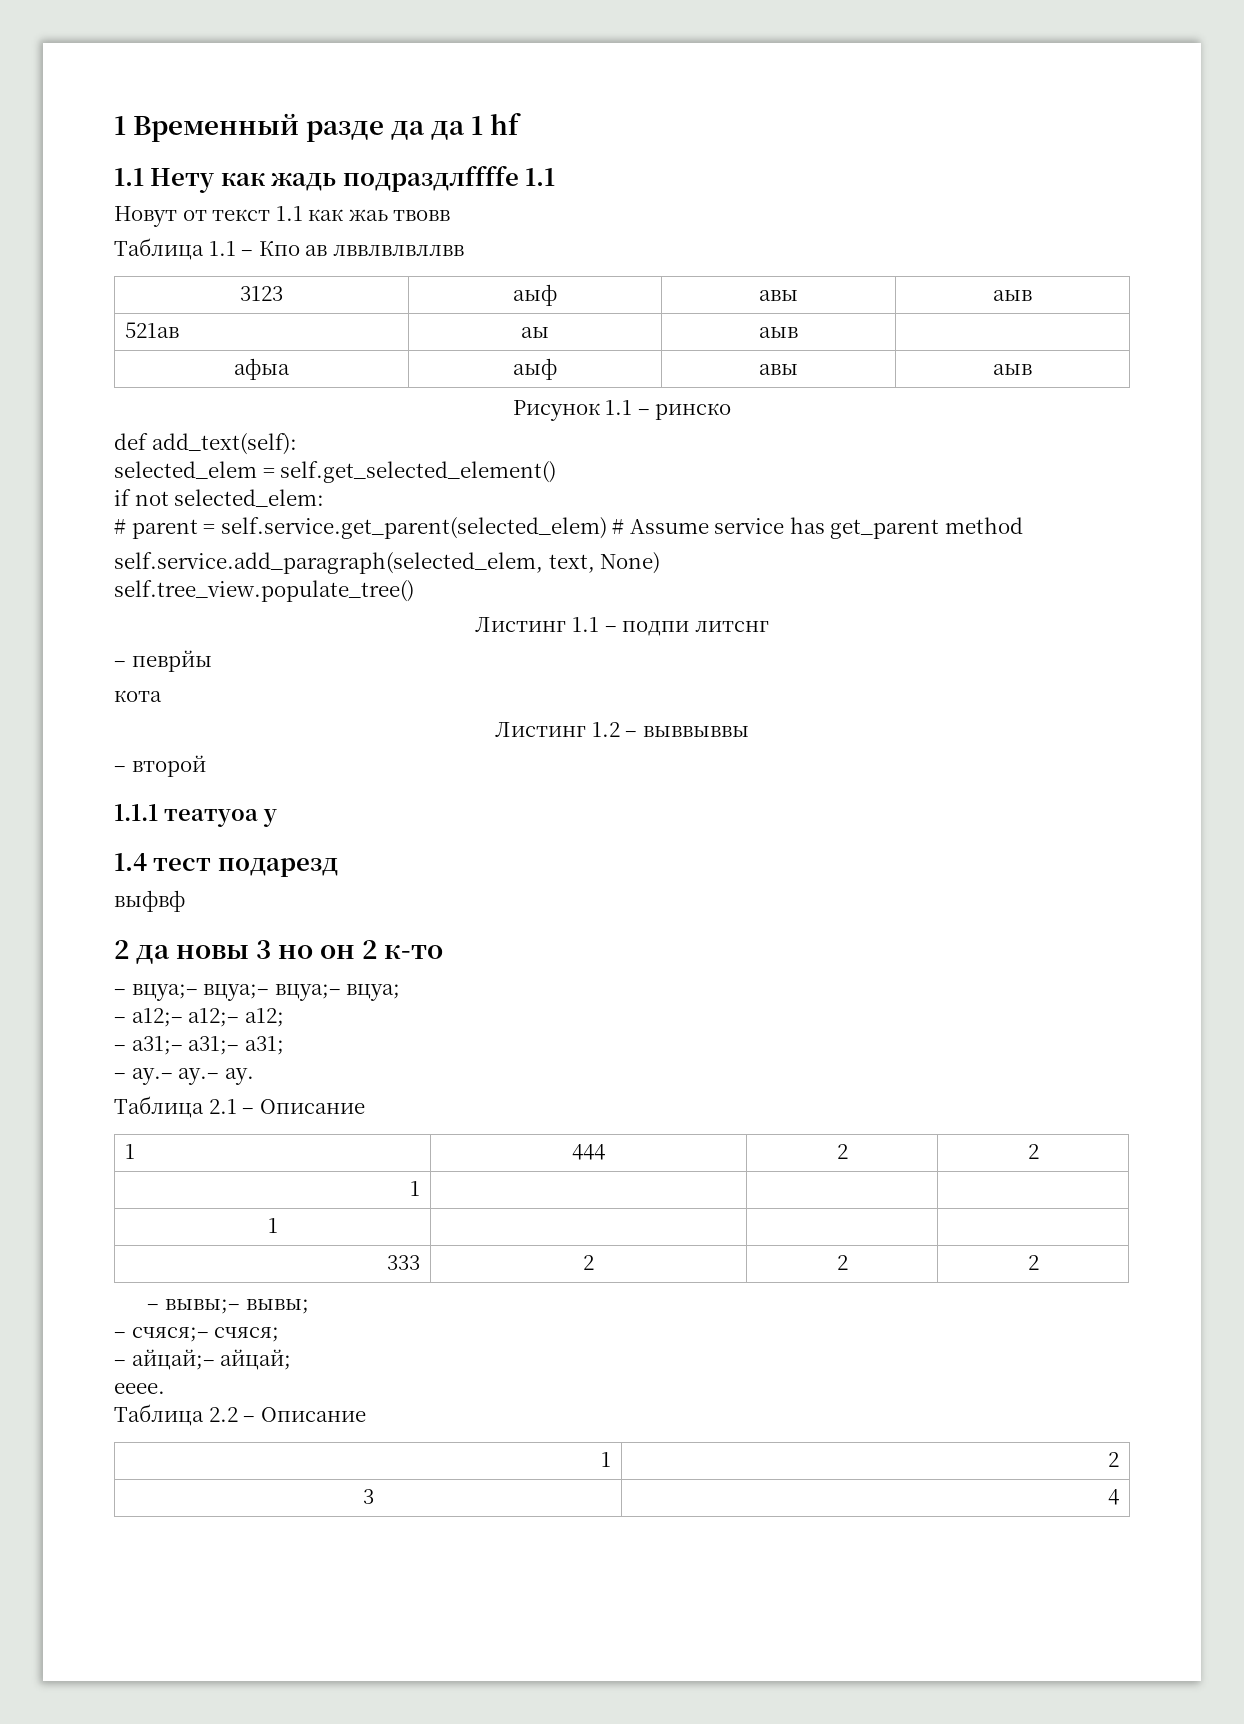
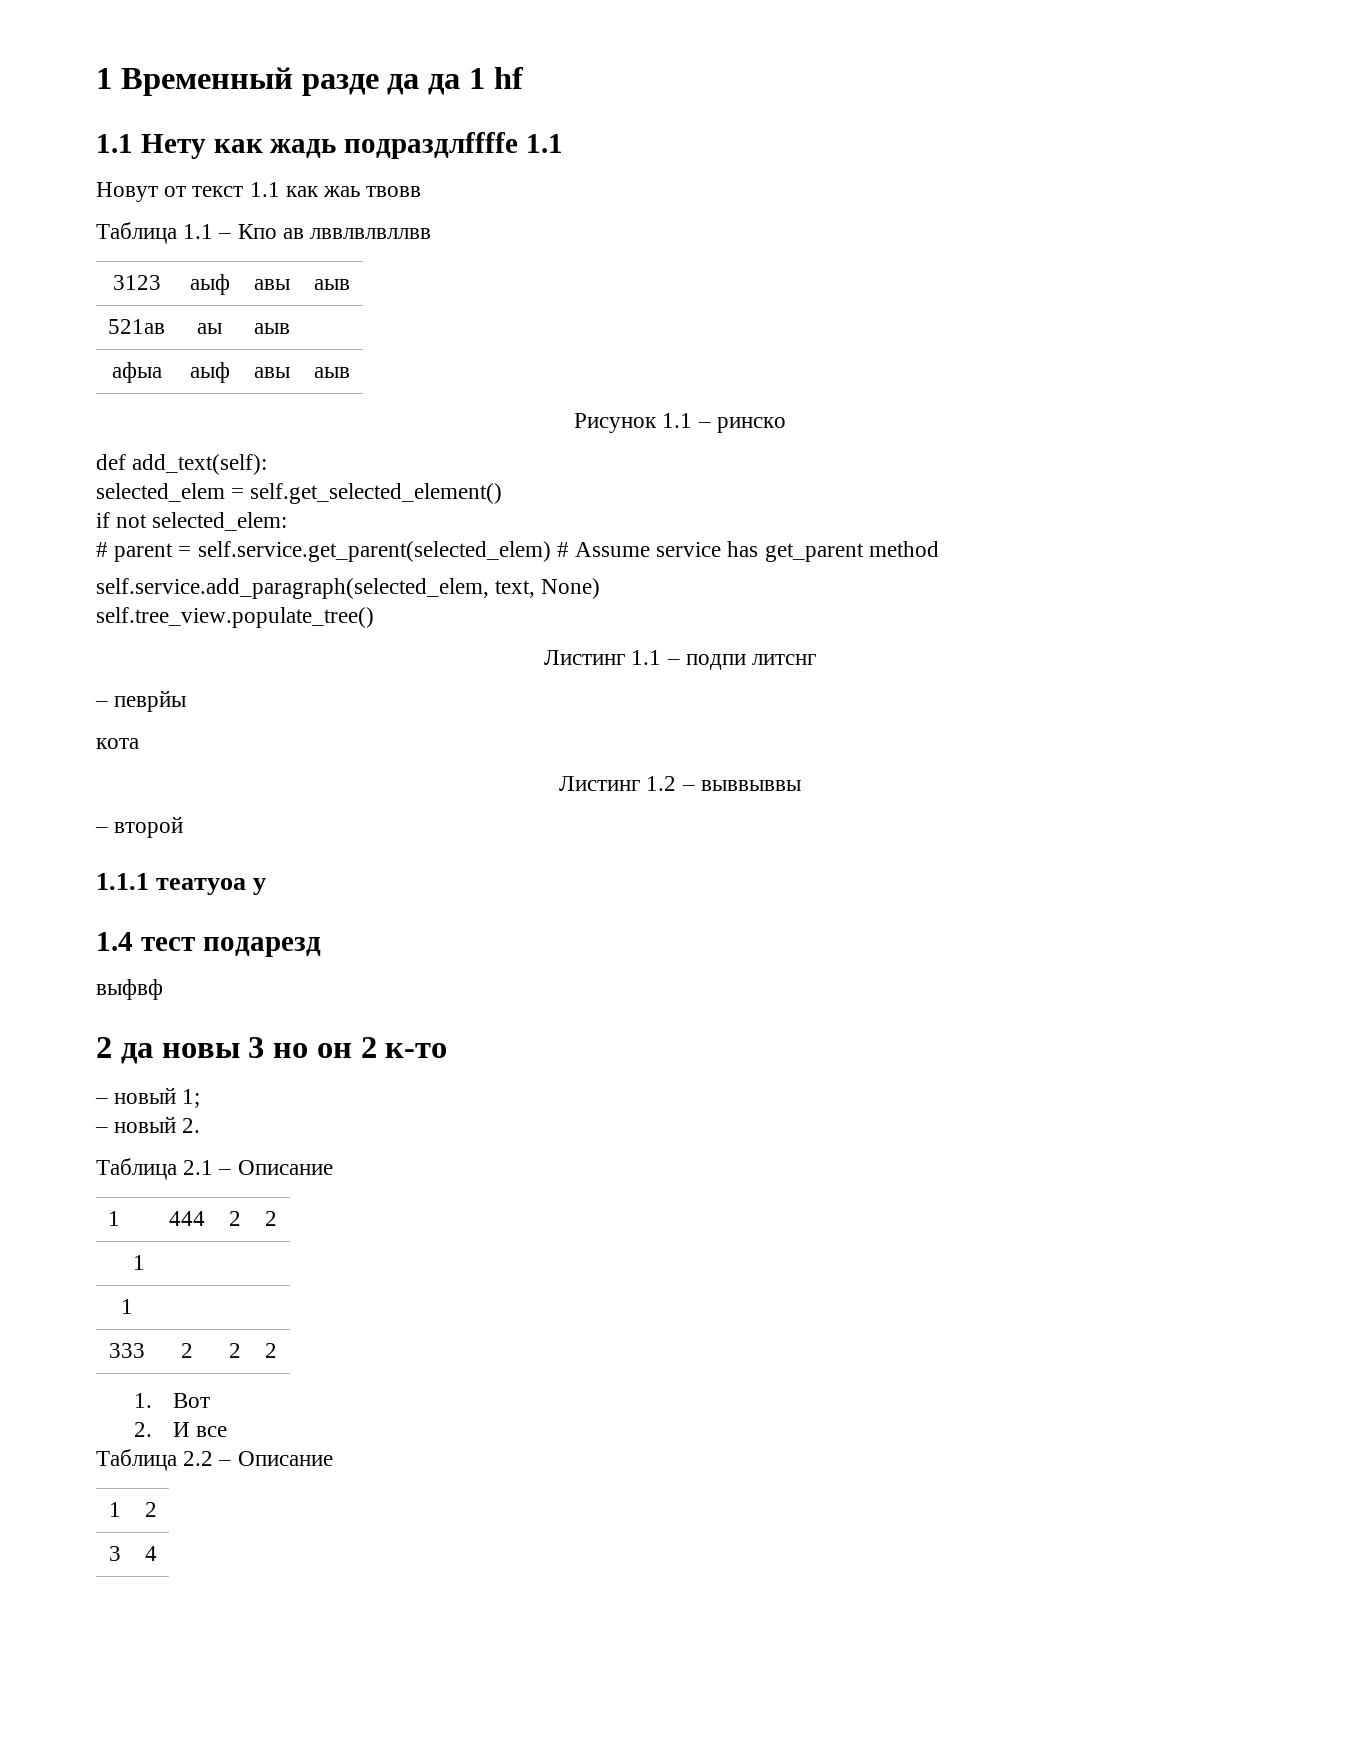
[131,984,401,1001] [114,1008,284,1027] [114,1036,284,1055] [114,1068,254,1085] вцуа;– вцуа;– вцуа;– вцуа; // – а12;– а12;– а12; // – а31;– а31;– а31; // – ау.– ау.– ау. -> [114,1087,201,1108] [95,1116,201,1133] новый 1; // – новый 2.
[147,1299,309,1314] [114,1327,280,1342] [114,1349,292,1370] [114,1383,165,1394] – вывы;– вывы; // – счяся;– счяся; // – айцай;– айцай; // eeee. -> [134,1393,210,1408] [134,1422,227,1437] 1. Вот // 2. И все

